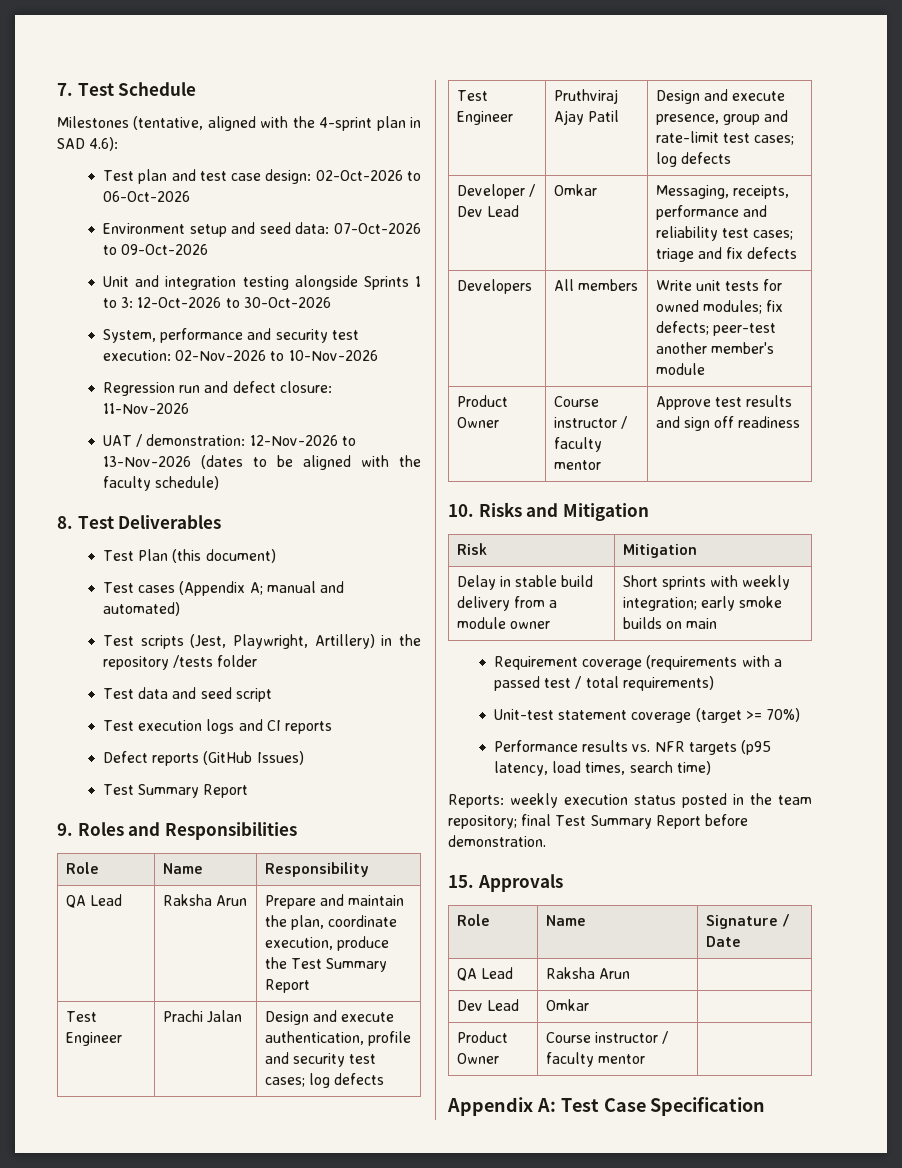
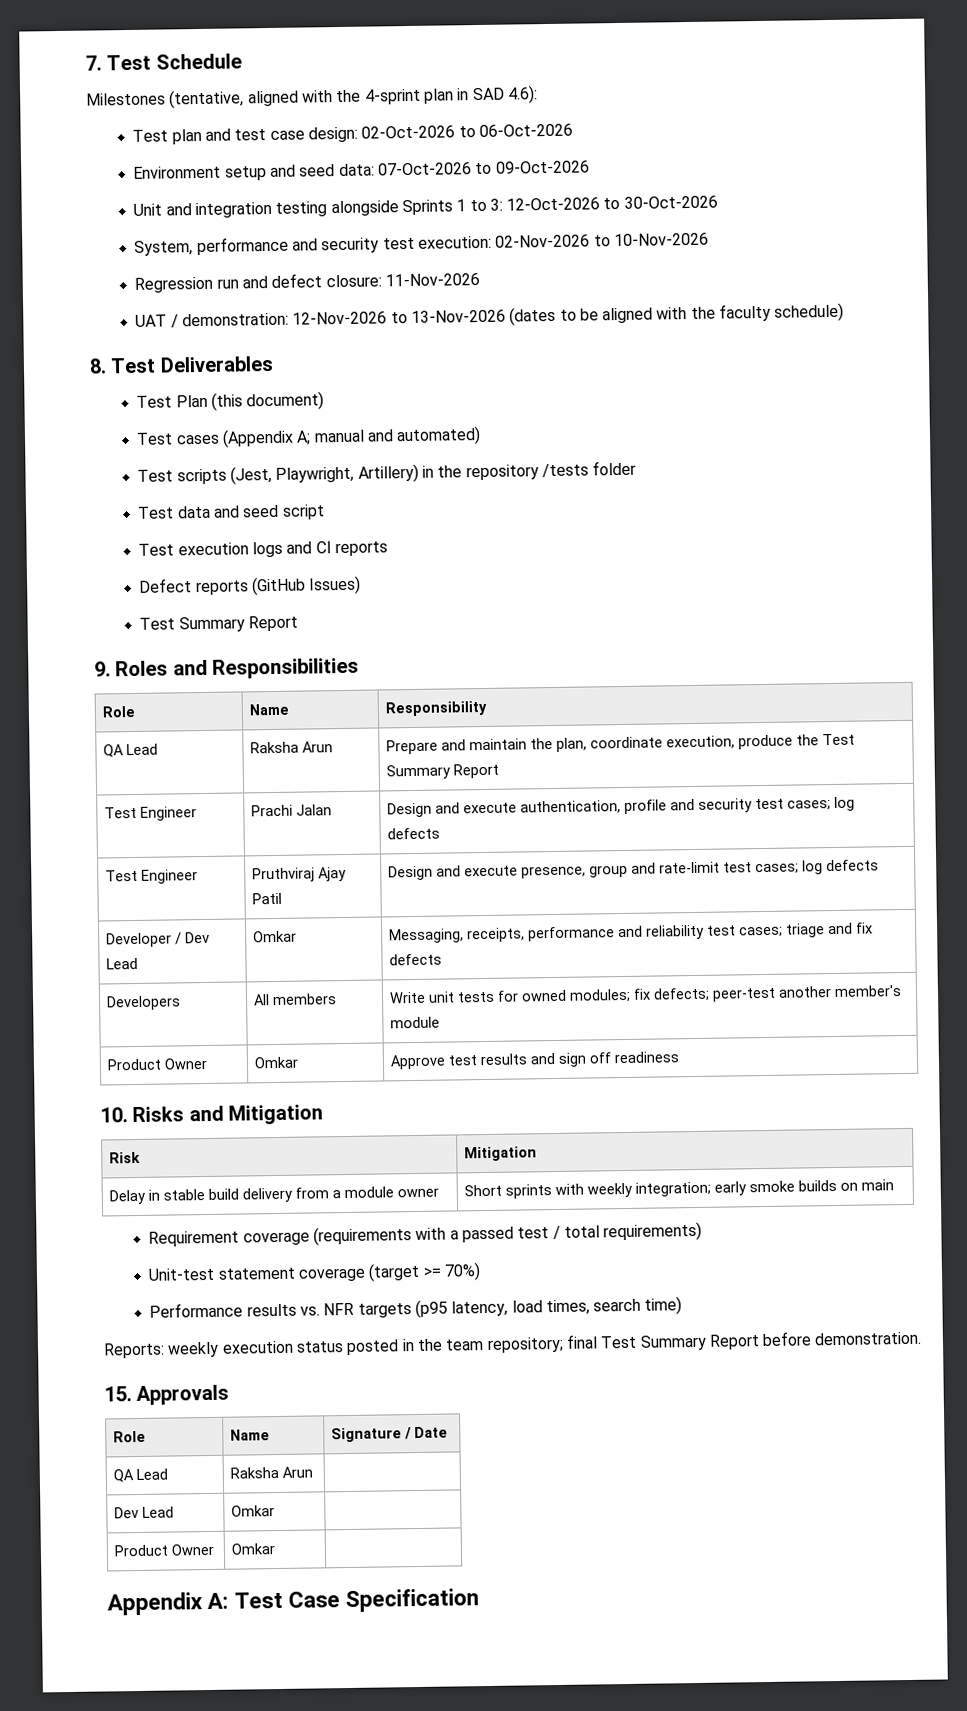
[553,396,599,407] [553,416,628,429] [553,437,602,452] [553,460,601,470] Course instructor / faculty mentor -> [254,1056,300,1069] Omkar
[545,1031,669,1044] [545,1052,646,1067] Course instructor / faculty mentor -> [231,1543,276,1555] Omkar

